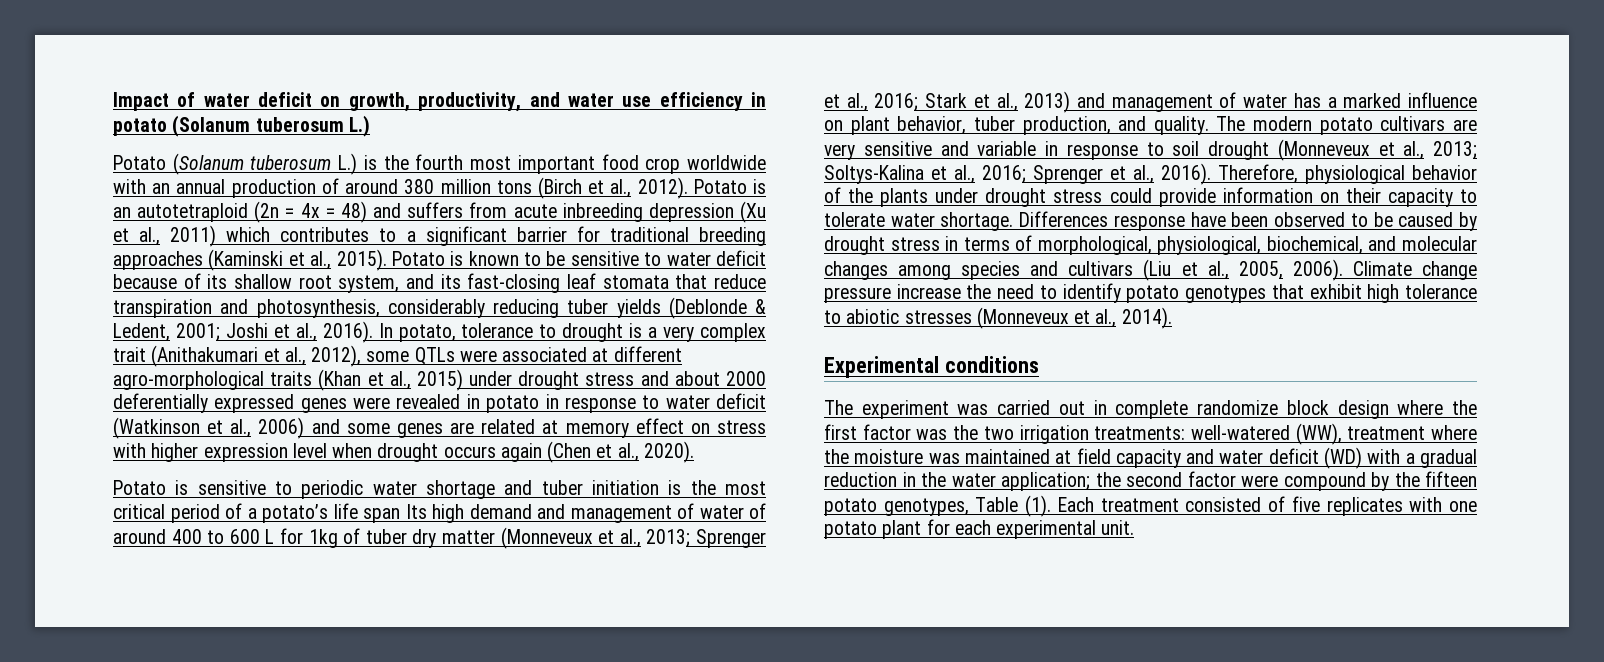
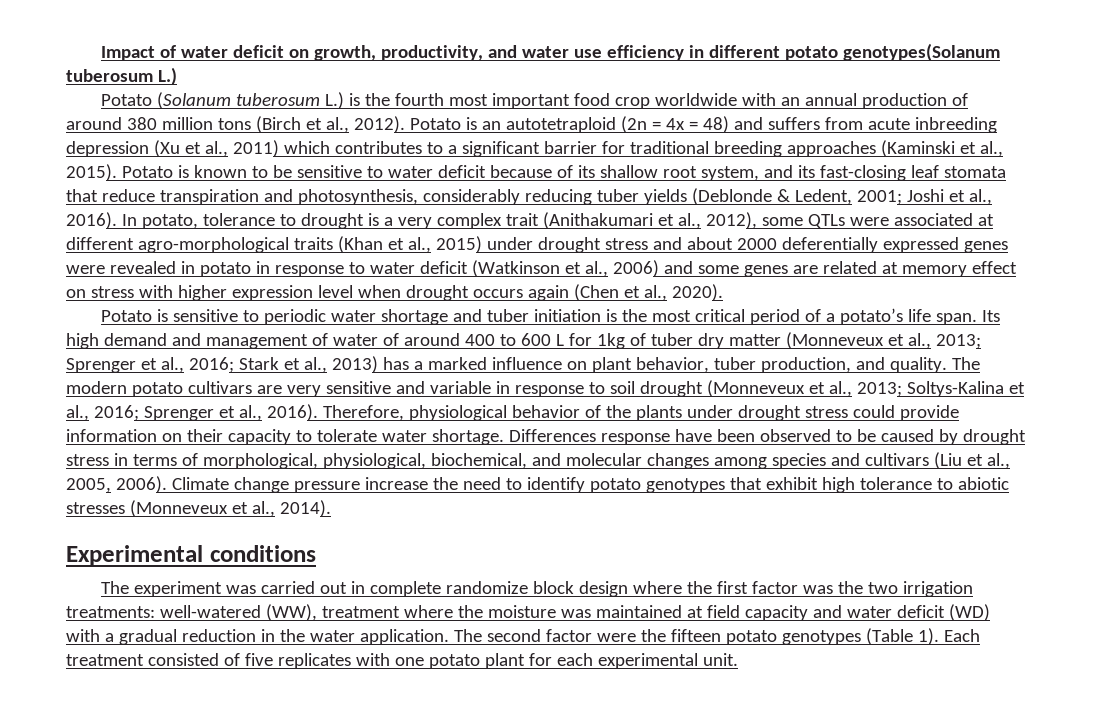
[113,115,251,137] potato (Solanum -> [709,43,1001,61] different potato genotypes(Solanum
[363,508,400,523] span -> [936,313,978,325] span.
[1077,92,1288,112] and management of water -> (378, 364) none
[1001,472,1121,491] application; the -> [359,629,482,645] application. The
[1283,472,1389,491] compound by -> (636, 637) none
[883,495,1052,517] genotypes, Table (1). -> [781,628,939,645] genotypes (Table 1).

